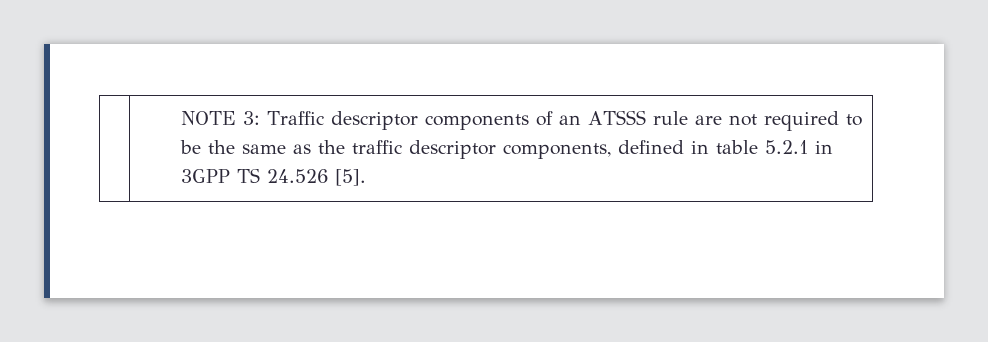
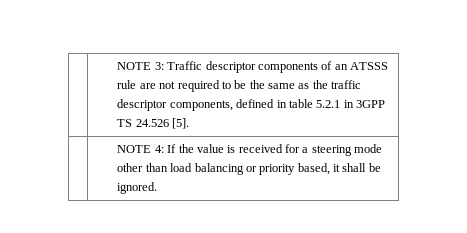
(366, 177) none -> [117,144,383,156] [117,163,381,175] [117,182,158,194] // | NOTE 4: If the value is received for a steering mode other than load balancing or priority based, it shall be ignored.

